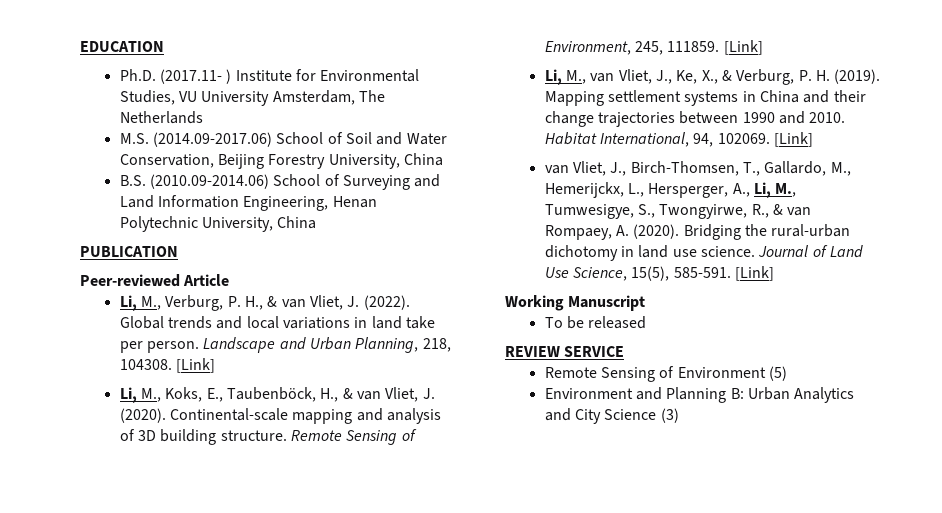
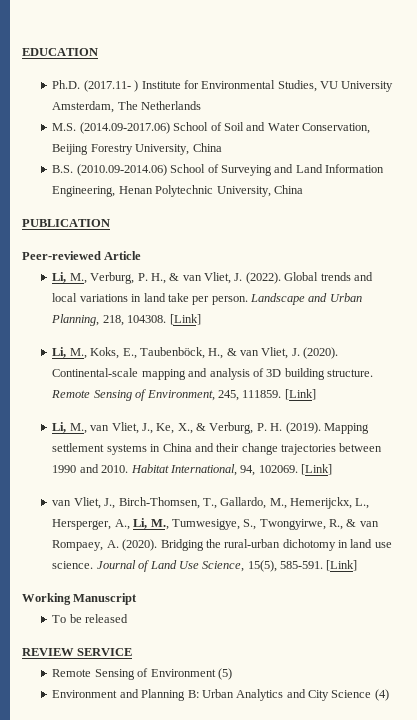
[660,408,679,423] (3) -> [374,689,389,701] (4)

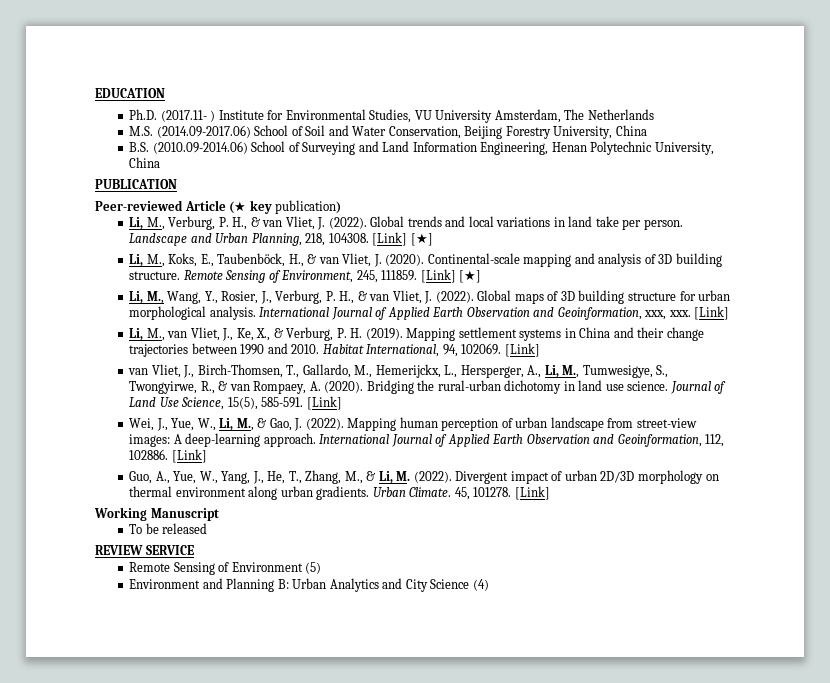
(142, 255) none -> [229,200,342,214] (★ key publication)
(201, 319) none -> [410,233,433,246] [★]
(316, 394) none -> [459,270,482,283] [129,290,731,304] [129,306,730,320] [★] // Li, M., Wang, Y., Rosier, J., Verburg, P. H., & van Vliet, J. (2022). Global maps of 3D building structure for urban morphological analysis. International Journal of Applied Earth Observation and Geoinformation, xxx, xxx. [Link]
(358, 565) none -> [129,417,697,431] [129,433,725,447] [129,449,207,463] [129,470,719,484] [129,486,550,500] // Wei, J., Yue, W., Li, M., & Gao, J. (2022). Mapping human perception of urban landscape from street-view images: A deep-learning approach. International Journal of Applied Earth Observation and Geoinformation, 112, 102886. [Link] // Guo, A., Yue, W., Yang, J., He, T., Zhang, M., & Li, M. (2022). Divergent impact of urban 2D/3D morphology on thermal environment along urban gradients. Urban Climate. 45, 101278. [Link]

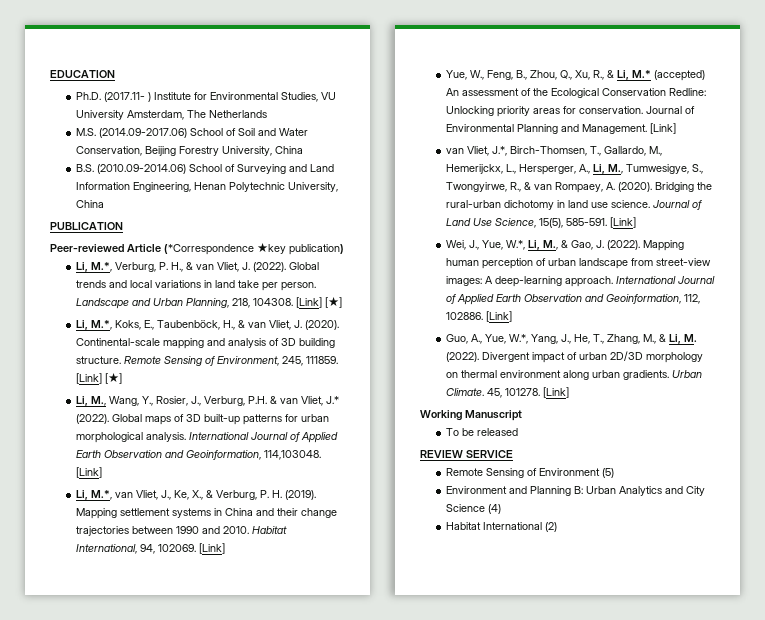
[229,200,272,214] (★ key -> [164,242,286,255] (*Correspondence ★key
[146,217,165,230] M., -> [90,262,112,272] M.*,
[146,254,165,267] M., -> [90,320,112,330] M.*,
[325,290,433,304] P. H., & van Vliet, J. -> [247,396,339,406] P.H. & van Vliet, J.*
[578,290,676,304] building structure -> [203,414,282,425] built-up patterns
[644,310,691,320] xxx, xxx. -> [263,450,321,460] 114,103048.
[146,328,165,341] M., -> [90,490,112,500] M.*,
[128,364,195,378] // van Vliet, J., -> [445,70,705,81] [445,88,706,98] [445,106,695,117] [445,123,676,134] [445,146,507,156] // Yue, W., Feng, B., Zhou, Q., Xu, R., & Li, M.* (accepted) An assessment of the Ecological Conservation Redline: Unlocking priority areas for conservation. Journal of Environmental Planning and Management. [Link] // van Vliet, J.*,
[197,418,216,431] W., -> [505,240,525,250] W.*,
[199,471,218,484] W., -> [508,334,528,344] W.*,
(489, 585) none -> [445,522,557,532] // Habitat International (2)

